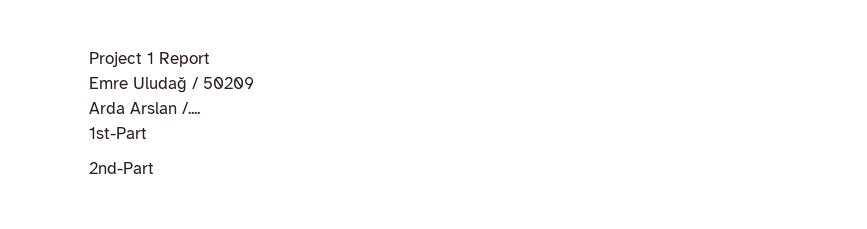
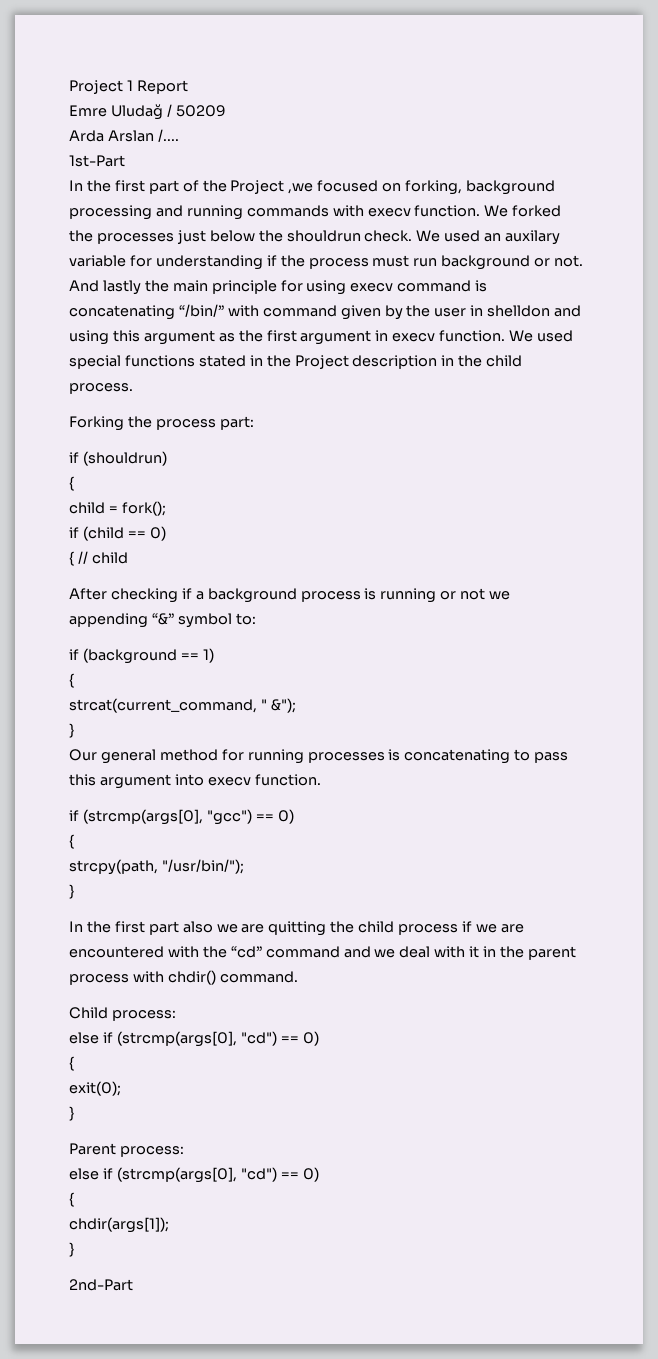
(147, 133) none -> [69,180,556,195] [69,205,562,220] [69,230,561,245] [69,255,584,270] [69,280,488,295] [69,304,582,320] [69,330,574,345] [69,355,523,369] [69,383,133,394] [69,416,254,431] [69,451,167,466] [69,476,74,491] [69,501,166,516] [69,526,166,541] [69,551,128,566] [69,588,511,603] [69,613,256,628] [69,648,214,664] [69,673,74,688] [69,698,296,713] [69,723,74,738] [69,749,569,764] [69,774,321,789] [69,809,294,825] [69,834,74,849] [69,859,244,875] [69,884,74,899] [69,921,524,936] [69,946,576,960] [69,970,298,985] [69,1007,176,1021] [69,1031,319,1047] [69,1056,74,1071] [69,1081,121,1096] [69,1106,74,1121] [69,1143,184,1157] [69,1167,319,1183] [69,1192,74,1207] [69,1217,169,1233] [69,1242,74,1257] // In the first part of the Project ,we focused on forking, background processing and running commands with execv function. We forked the processes just below the shouldrun check. We used an auxilary variable for understanding if the process must run background or not. And lastly the main principle for using execv command is concatenating “/bin/” with command given by the user in shelldon and using this argument as the first argument in execv function. We used special functions stated in the Project description in the child process. // Forking the process part: // if (shouldrun) // { // child = fork(); // if (child == 0) // { // child // After checking if a background process is running or not we appending “&” symbol to: // if (background == 1) // { // strcat(current_command, " &"); // } // Our general method for running processes is concatenating to pass this argument into execv function. // if (strcmp(args[0], "gcc") == 0) // { // strcpy(path, "/usr/bin/"); // } // In the first part also we are quitting the child process if we are encountered with the “cd” command and we deal with it in the parent process with chdir() command. // Child process: // else if (strcmp(args[0], "cd") == 0) // { // exit(0); // } // Parent process: // else if (strcmp(args[0], "cd") == 0) // { // chdir(args[1]); // }

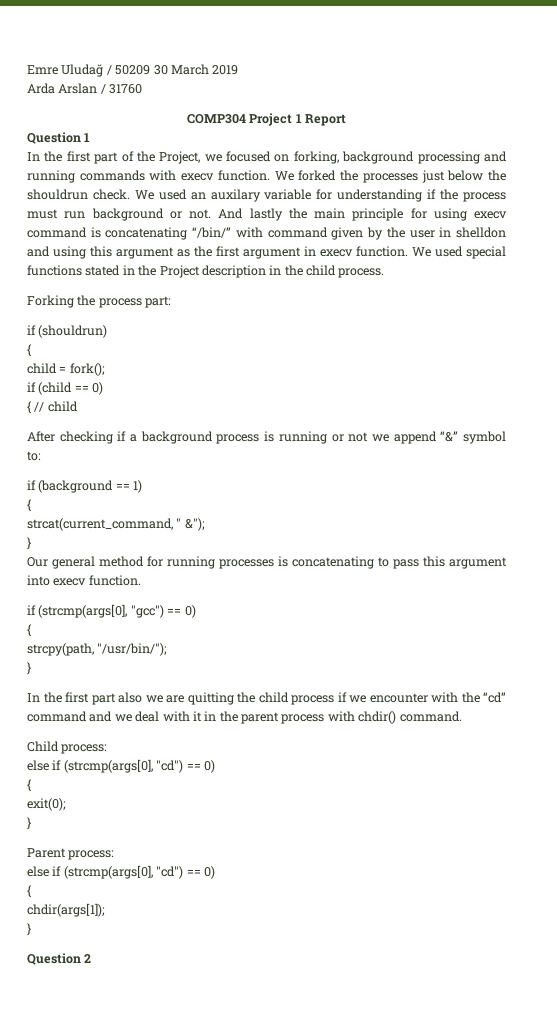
[69,80,188,94] [69,104,226,120] [69,129,179,142] [69,155,125,167] Project 1 Report // Emre Uludağ / 50209 // Arda Arslan /.... // 1st-Part -> [27,64,239,77] [27,83,143,94] [186,113,347,126] [27,132,91,144] Emre Uludağ / 50209 30 March 2019 // Arda Arslan / 31760 // COMP304 Project 1 Report // Question 1
[230,180,314,194] Project ,we -> [159,151,222,164] Project, we
[69,613,148,628] appending -> [393,431,437,444] append
[500,924,524,933] [69,946,164,958] are encountered -> [369,693,428,703] encounter
[69,1279,133,1291] 2nd-Part -> [27,953,92,965] Question 2

